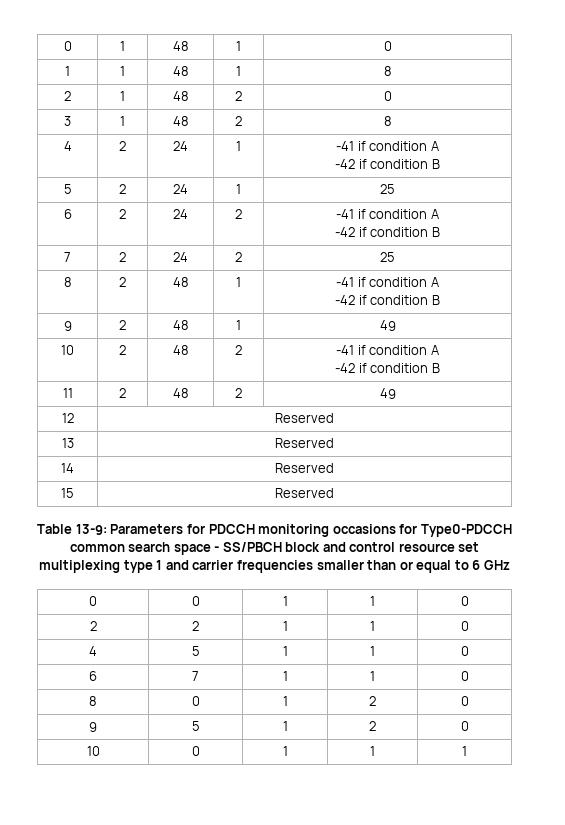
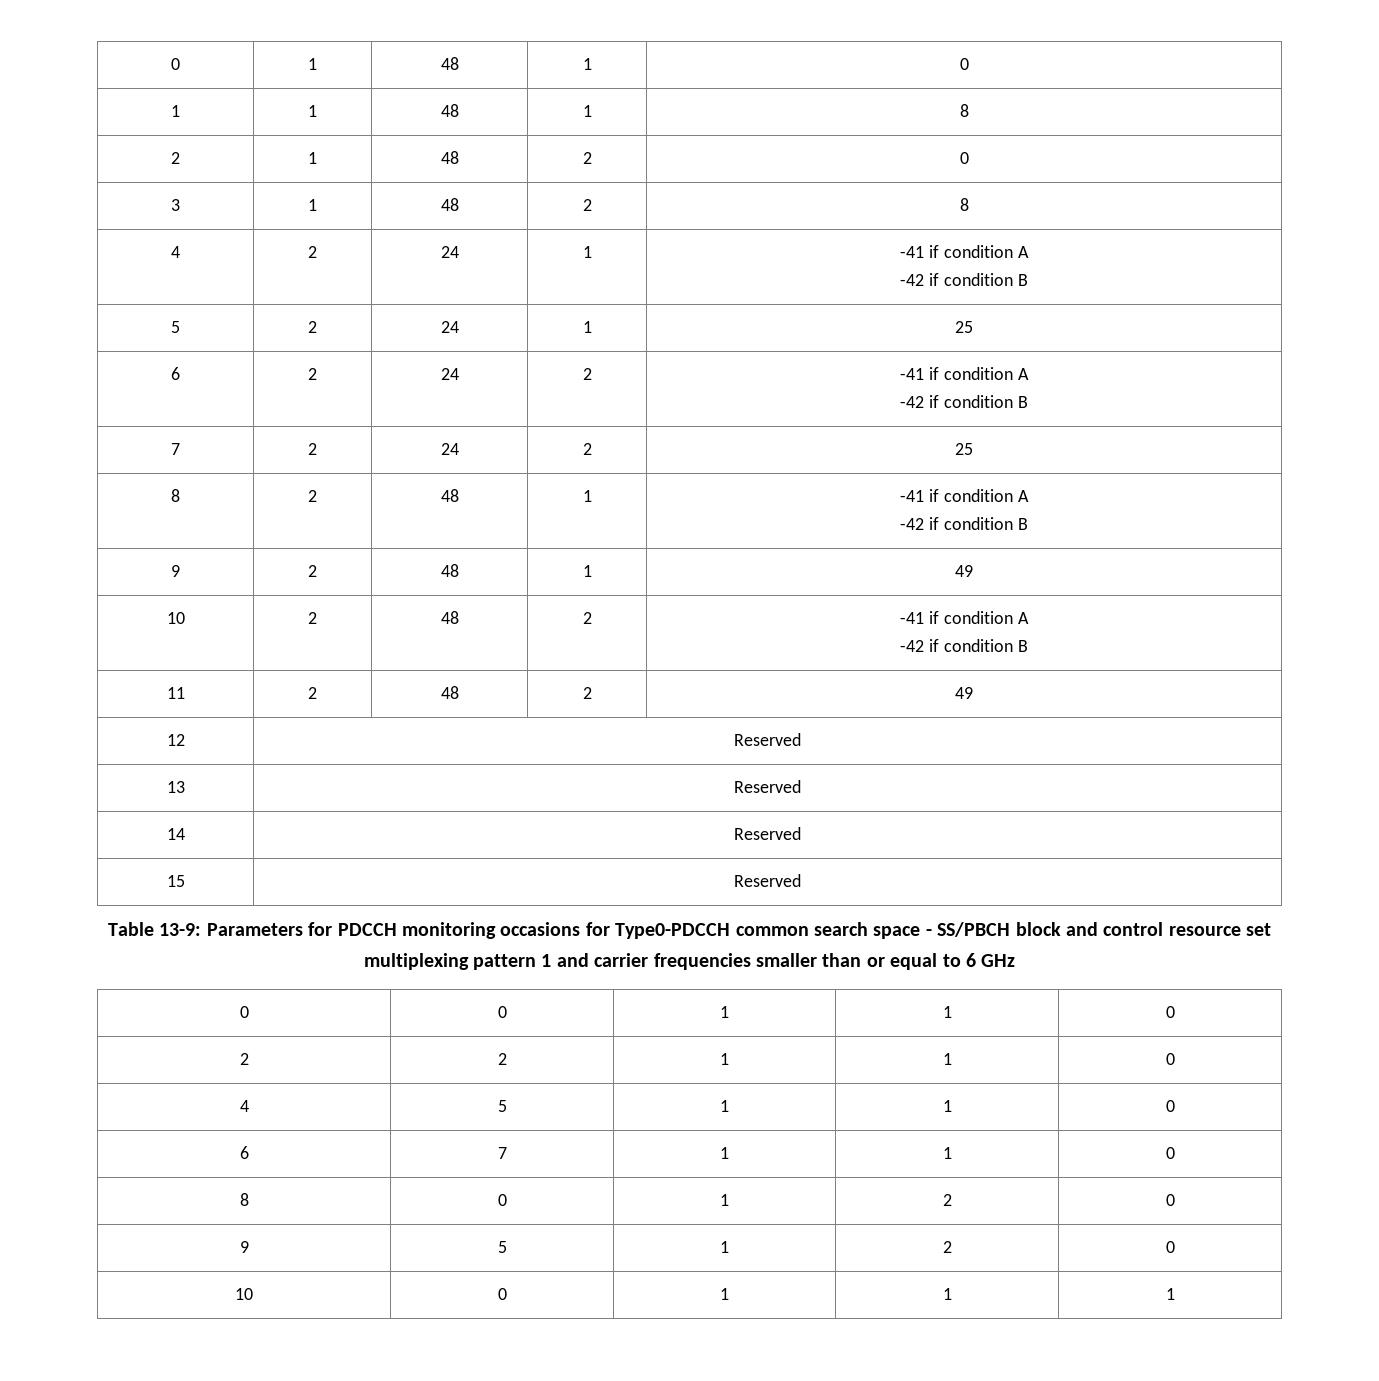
[123,560,153,573] type -> [473,954,536,970] pattern

